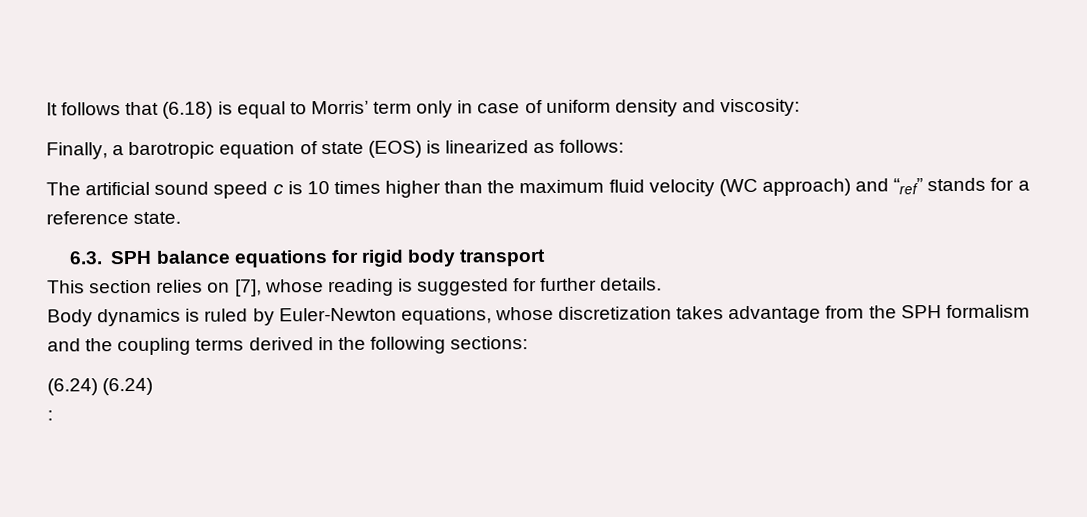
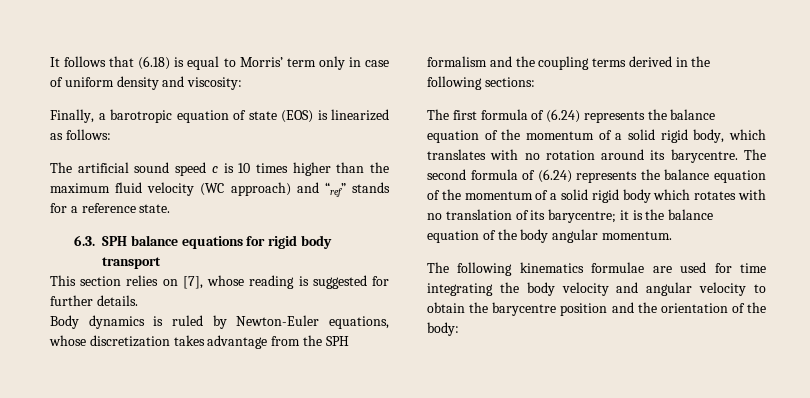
[278,307,397,322] Euler-Newton -> [236,315,320,326] Newton-Euler
[47,377,154,396] [47,410,53,421] (6.24) (6.24) // : -> [427,109,716,123] [427,129,766,143] [427,149,766,163] [427,169,766,183] [427,189,766,203] [427,209,714,223] [427,229,672,243] [427,262,766,276] [427,282,766,296] [427,302,766,316] [427,322,459,336] The first formula of (6.24) represents the balance equation of the momentum of a solid rigid body, which translates with no rotation around its barycentre. The second formula of (6.24) represents the balance equation of the momentum of a solid rigid body which rotates with no translation of its barycentre; it is the balance equation of the body angular momentum. // The following kinematics formulae are used for time integrating the body velocity and angular velocity to obtain the barycentre position and the orientation of the body:

